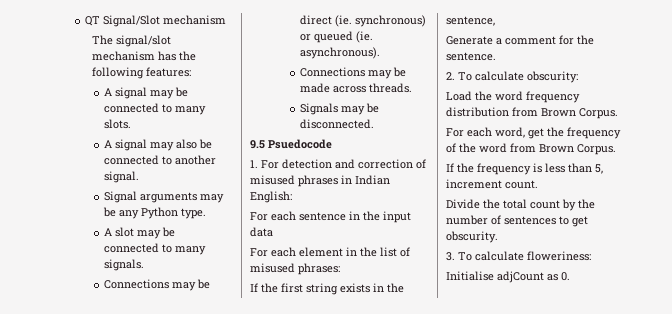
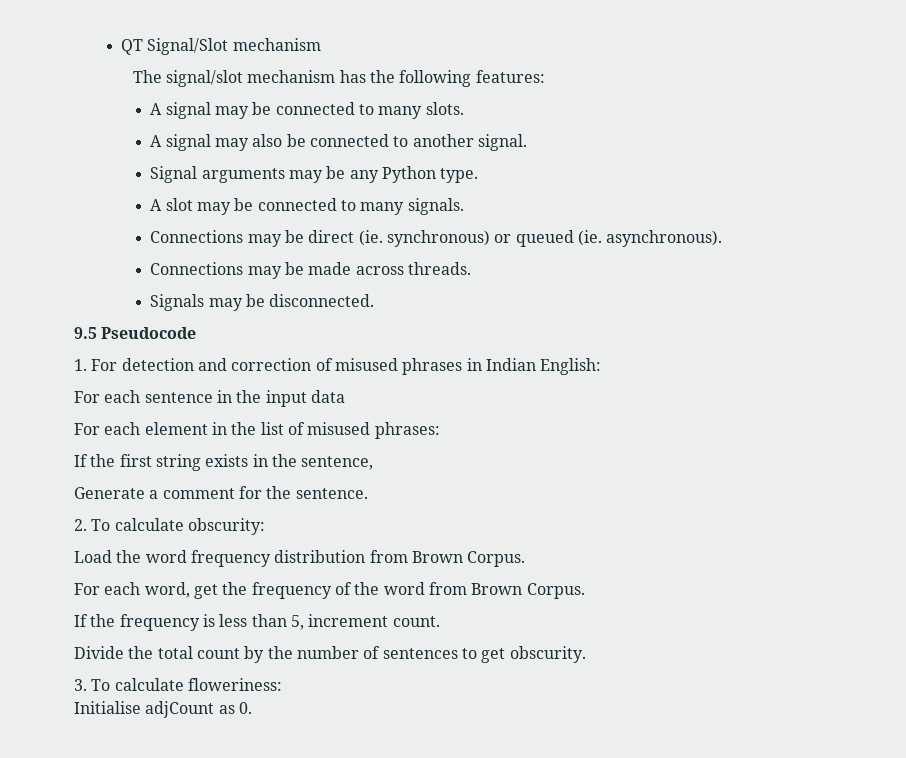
[268,139,332,149] Psuedocode -> [101,327,197,339] Pseudocode

